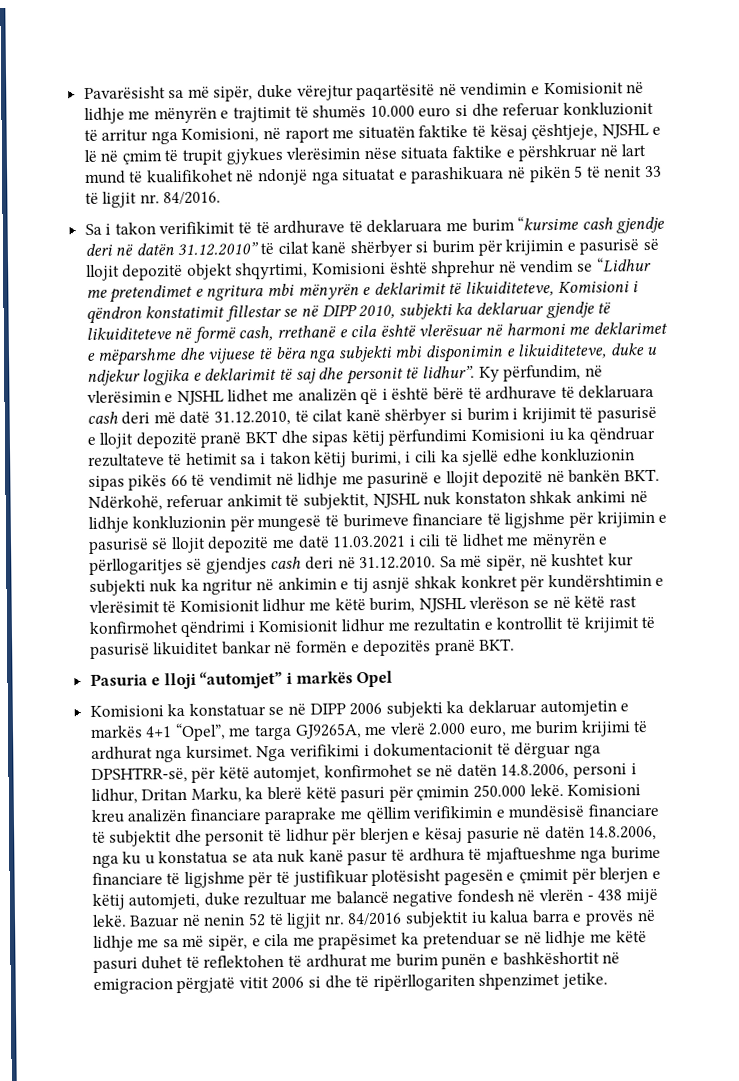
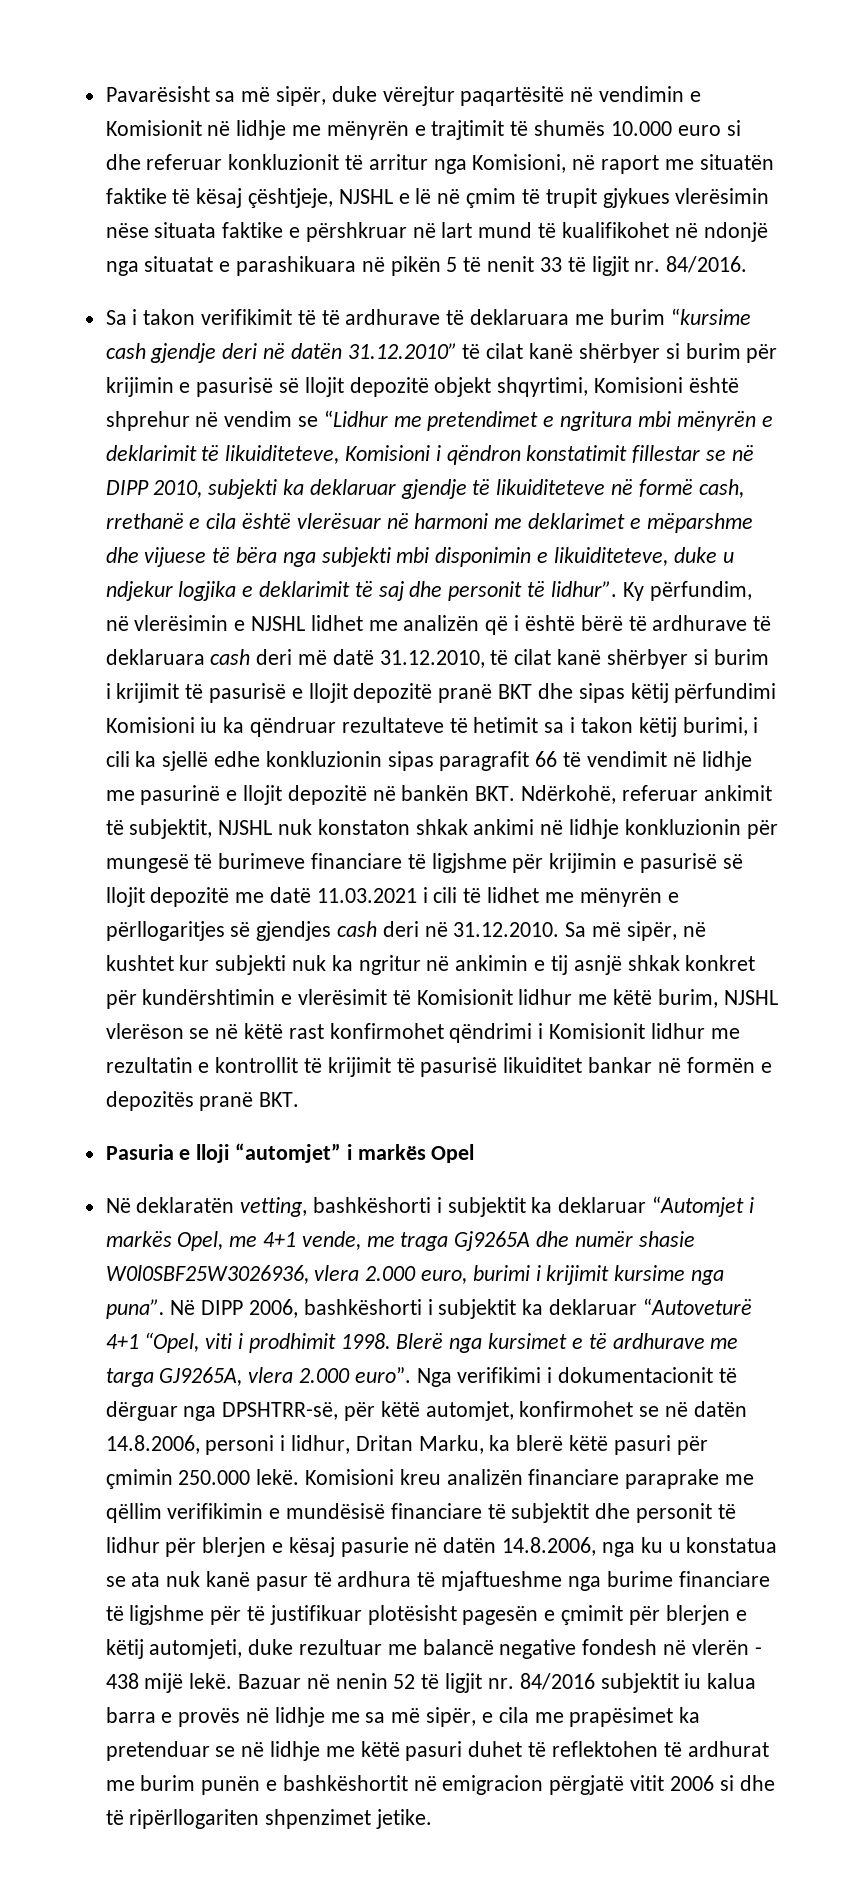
[128,474,168,491] pikës -> [439,751,530,771] paragrafit
[89,700,630,718] [89,720,649,742] [90,745,253,763] Komisioni ka konstatuar se në DIPP 2006 subjekti ka deklaruar automjetin e markës 4+1 “Opel”, me targa GJ9265A, me vlerë 2.000 euro, me burim krijimi të ardhurat nga kursimet. -> [105,1196,754,1217] [105,1231,695,1251] [105,1265,725,1285] [105,1298,752,1319] [105,1332,739,1353] [105,1367,411,1387] Në deklaratën vetting, bashkëshorti i subjektit ka deklaruar “Automjet i markës Opel, me 4+1 vende, me traga Gj9265A dhe numër shasie W0l0SBF25W3026936, vlera 2.000 euro, burimi i krijimit kursime nga puna”. Në DIPP 2006, bashkëshorti i subjektit ka deklaruar “Autoveturë 4+1 “Opel, viti i prodhimit 1998. Blerë nga kursimet e të ardhurave me targa GJ9265A, vlera 2.000 euro”.

